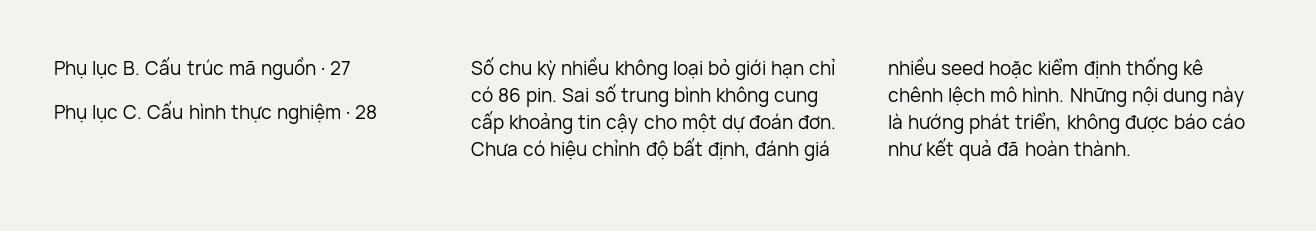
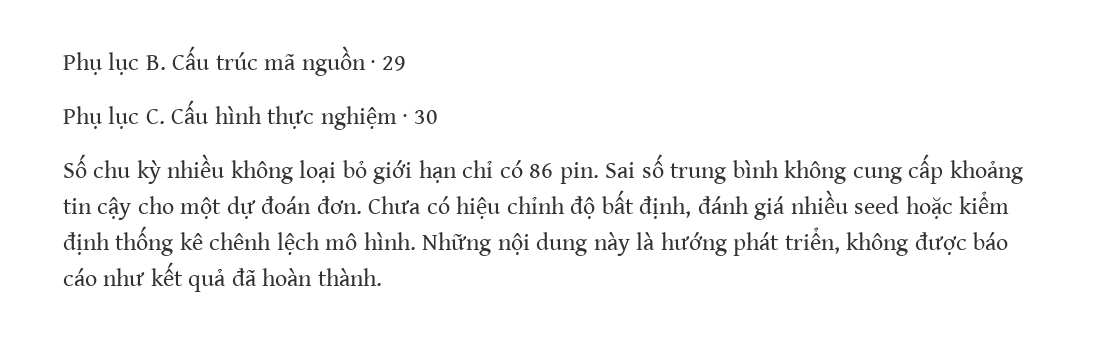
[330,61,352,75] 27 -> [381,56,406,71] 29
[355,105,378,119] 28 -> [413,110,438,124] 30

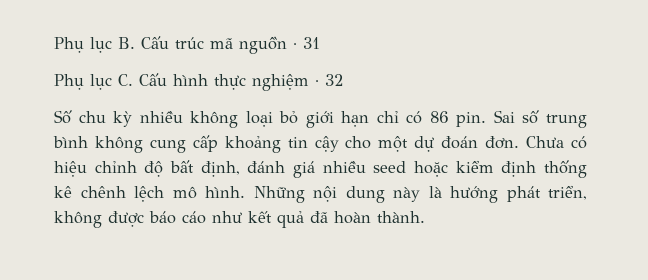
[381,56,406,71] 29 -> [303,37,320,49] 31
[413,110,438,124] 30 -> [325,74,343,86] 32

